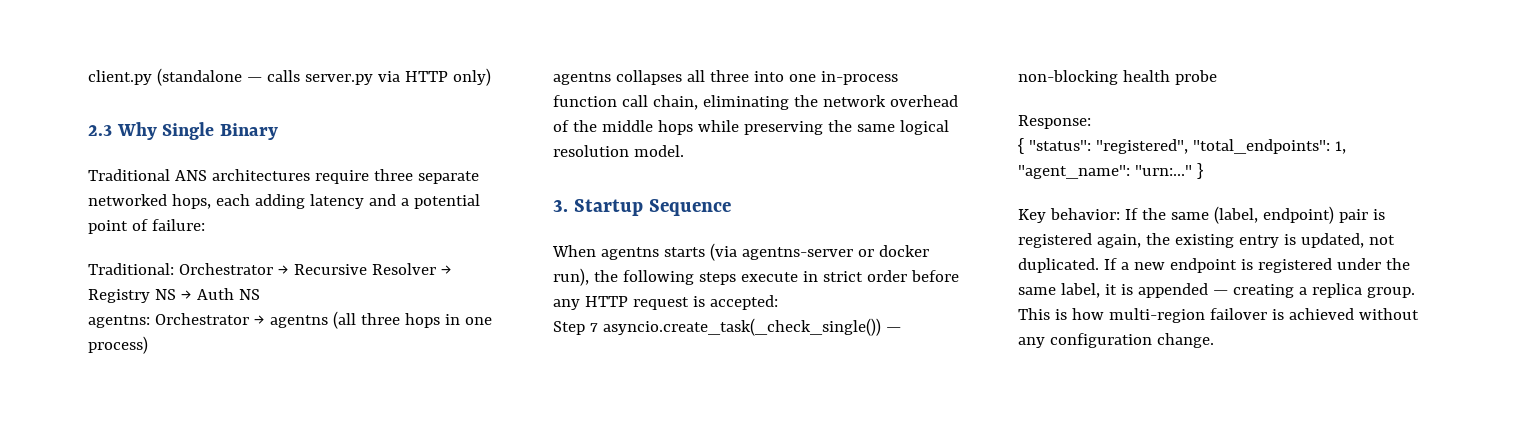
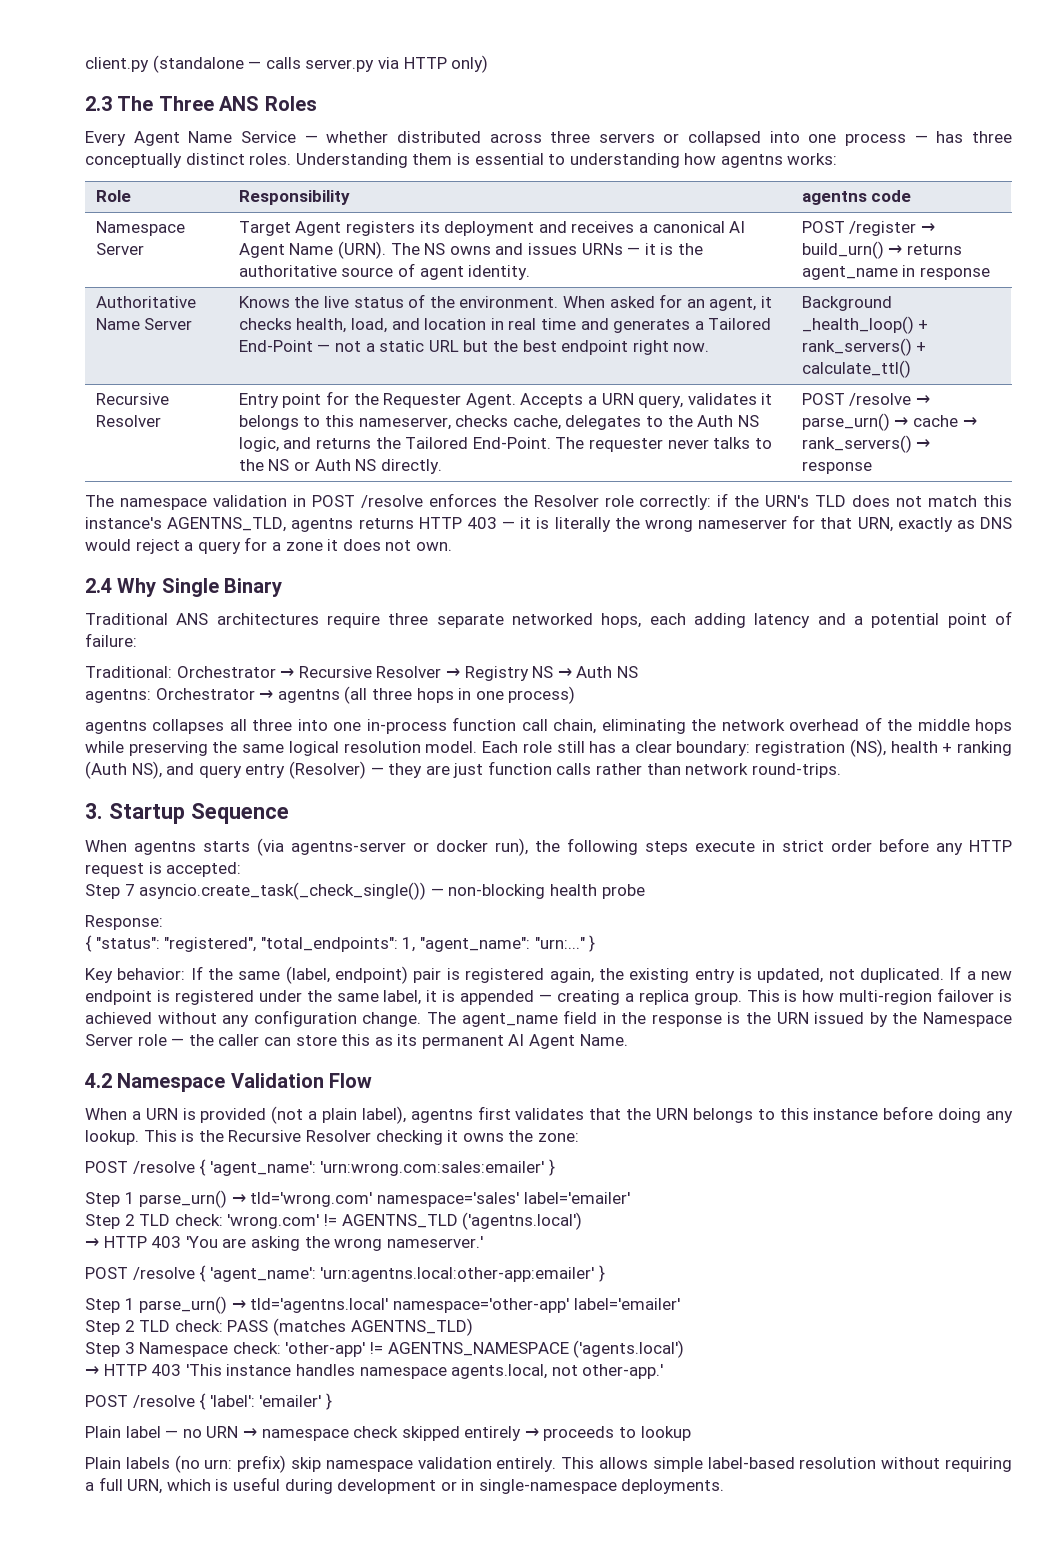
(112, 130) none -> [117,96,317,111] [85,131,1012,146] [85,153,838,168] [95,190,131,202] [238,190,350,205] [801,190,912,205] [95,221,185,236] [95,243,144,255] [238,221,746,236] [238,241,703,259] [238,263,531,280] [801,221,936,236] [801,241,963,259] [801,265,991,280] [95,296,196,308] [95,318,193,330] [238,294,772,311] [238,318,772,333] [238,340,710,355] [801,296,892,311] [801,316,929,334] [801,338,927,356] [801,360,911,378] [95,393,169,405] [95,415,161,427] [238,391,773,408] [238,415,759,430] [238,437,772,452] [238,459,442,474] [801,393,931,406] [801,413,977,431] [801,435,931,453] [801,461,872,474] [85,493,1013,510] [85,515,1012,532] [85,537,452,554] [85,578,112,593] The Three ANS Roles // Every Agent Name Service — whether distributed across three servers or collapsed into one process — has three conceptually distinct roles. Understanding them is essential to understanding how agentns works: // Role | Responsibility | agentns code // Namespace Server | Target Agent registers its deployment and receives a canonical AI Agent Name (URN). The NS owns and issues URNs — it is the authoritative source of agent identity. | POST /register → build_urn() → returns agent_name in response // Authoritative Name Server | Knows the live status of the environment. When asked for an agent, it checks health, load, and location in real time and generates a Tailored End-Point — not a static URL but the best endpoint right now. | Background _health_loop() + rank_servers() + calculate_ttl() // Recursive Resolver | Entry point for the Requester Agent. Accepts a URN query, validates it belongs to this nameserver, checks cache, delegates to the Auth NS logic, and returns the Tailored End-Point. The requester never talks to the NS or Auth NS directly. | POST /resolve → parse_urn() → cache → rank_servers() → response // The namespace validation in POST /resolve enforces the Resolver role correctly: if the URN's TLD does not match this instance's AGENTNS_TLD, agentns returns HTTP 403 — it is literally the wrong nameserver for that URN, exactly as DNS would reject a query for a zone it does not own. // 2.4
(684, 151) none -> [482,739,1012,757] [85,761,841,779] Each role still has a clear boundary: registration (NS), health + ranking (Auth NS), and query entry (Resolver) — they are just function calls rather than network round-trips.
(1214, 340) none -> [426,1010,1013,1027] [85,1034,628,1049] [85,1073,373,1092] [85,1106,1014,1124] [85,1130,579,1145] [85,1159,555,1176] [85,1190,630,1208] [85,1212,583,1230] [85,1236,483,1251] [85,1265,605,1282] [85,1296,680,1314] [85,1318,473,1336] [85,1340,685,1358] [85,1364,664,1379] [85,1393,332,1410] [85,1426,691,1441] [85,1455,1012,1473] [85,1477,725,1494] The agent_name field in the response is the URN issued by the Namespace Server role — the caller can store this as its permanent AI Agent Name. // 4.2 Namespace Validation Flow // When a URN is provided (not a plain label), agentns first validates that the URN belongs to this instance before doing any lookup. This is the Recursive Resolver checking it owns the zone: // POST /resolve { 'agent_name': 'urn:wrong.com:sales:emailer' } // Step 1 parse_urn() → tld='wrong.com' namespace='sales' label='emailer' // Step 2 TLD check: 'wrong.com' != AGENTNS_TLD ('agentns.local') // → HTTP 403 'You are asking the wrong nameserver.' // POST /resolve { 'agent_name': 'urn:agentns.local:other-app:emailer' } // Step 1 parse_urn() → tld='agentns.local' namespace='other-app' label='emailer' // Step 2 TLD check: PASS (matches AGENTNS_TLD) // Step 3 Namespace check: 'other-app' != AGENTNS_NAMESPACE ('agents.local') // → HTTP 403 'This instance handles namespace agents.local, not other-app.' // POST /resolve { 'label': 'emailer' } // Plain label — no URN → namespace check skipped entirely → proceeds to lookup // Plain labels (no urn: prefix) skip namespace validation entirely. This allows simple label-based resolution without requiring a full URN, which is useful during development or in single-namespace deployments.

